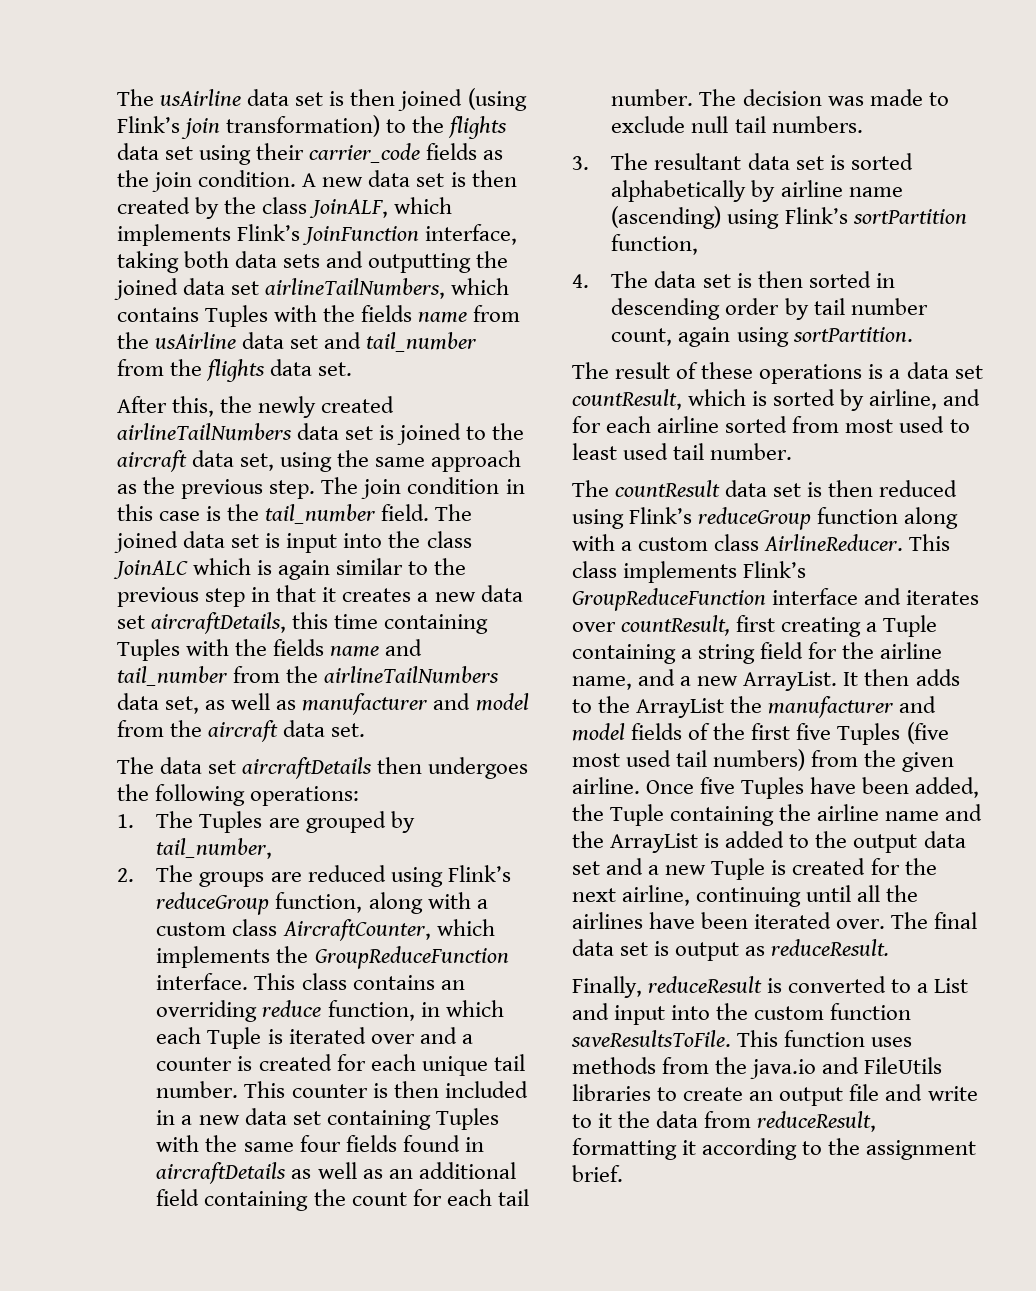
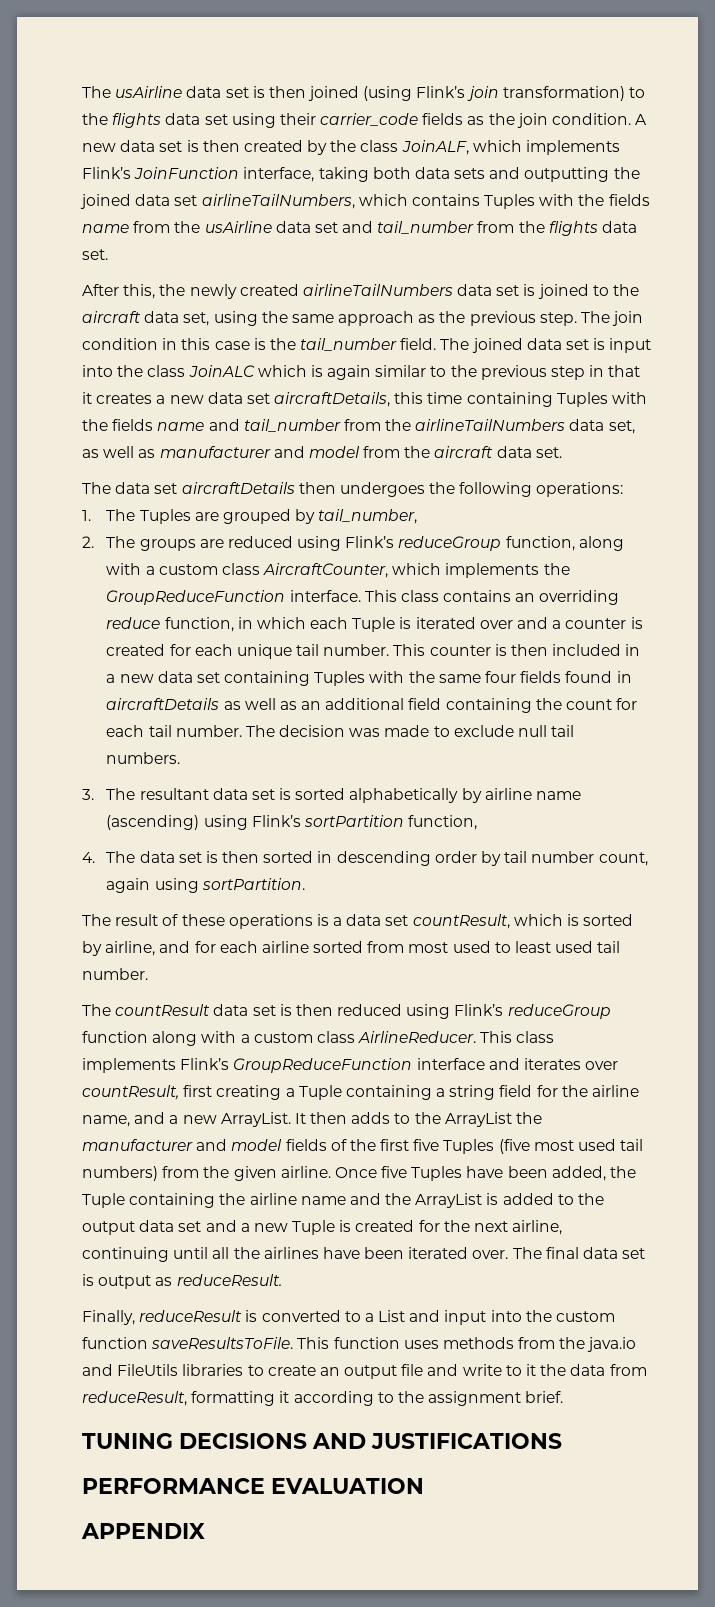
(623, 1173) none -> [82,1433,562,1449] [82,1478,424,1494] [81,1523,205,1539] // TUNING DECISIONS AND JUSTIFICATIONS // PERFORMANCE EVALUATION // APPENDIX

